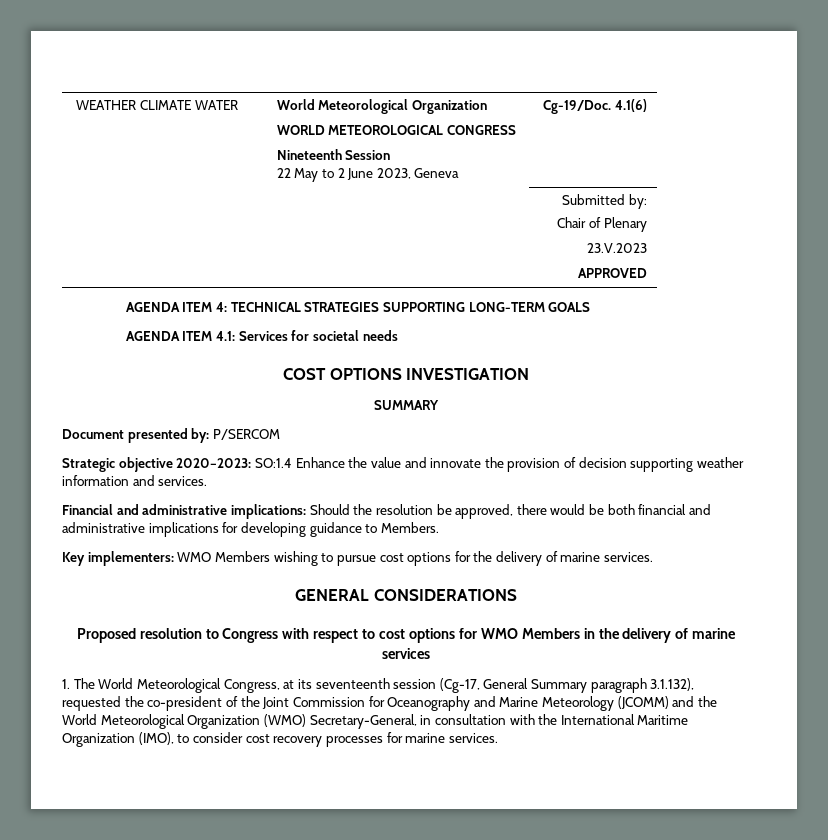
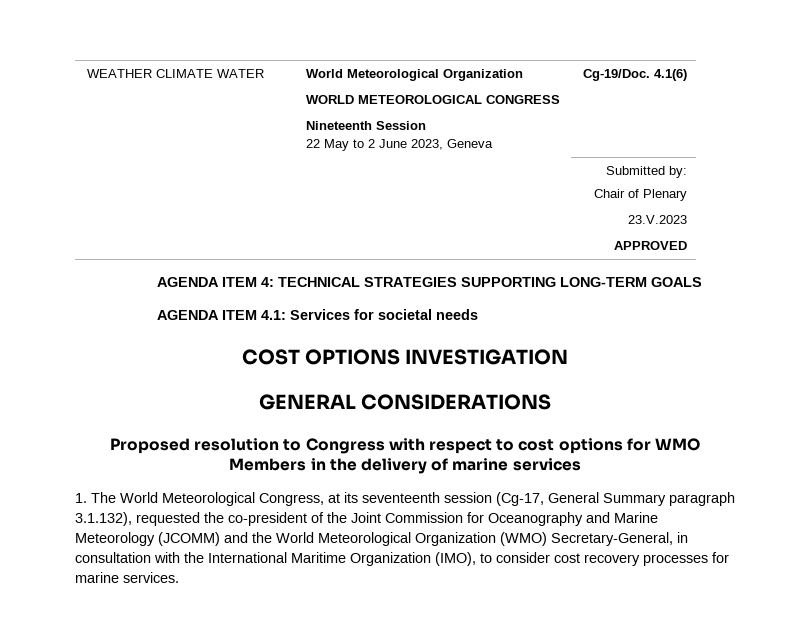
[374,400,439,410] [62,428,280,443] [62,457,745,472] [62,475,208,486] [62,504,712,519] [62,522,439,537] [62,551,654,566] // SUMMARY // Document presented by: P/SERCOM // Strategic objective 2020–2023: SO:1.4 Enhance the value and innovate the provision of decision supporting weather information and services. // Financial and administrative implications: Should the resolution be approved, there would be both financial and administrative implications for developing guidance to Members. // Key implementers: WMO Members wishing to pursue cost options for the delivery of marine services. -> (569, 357) none

